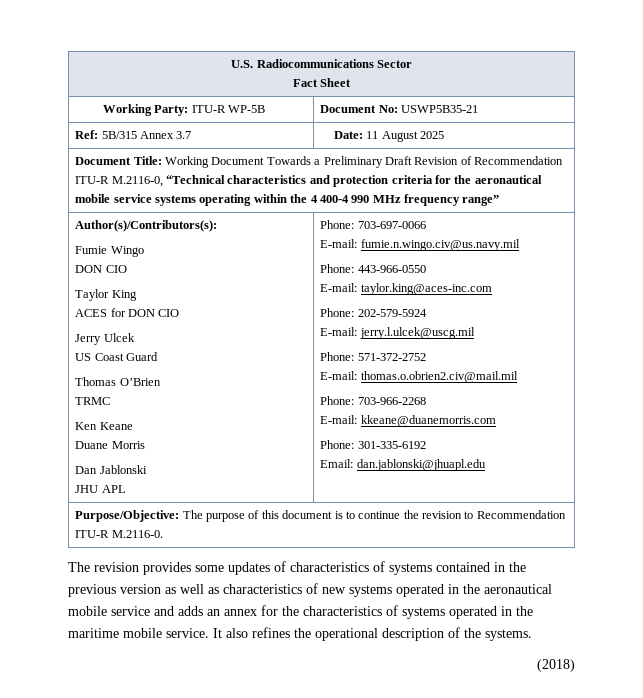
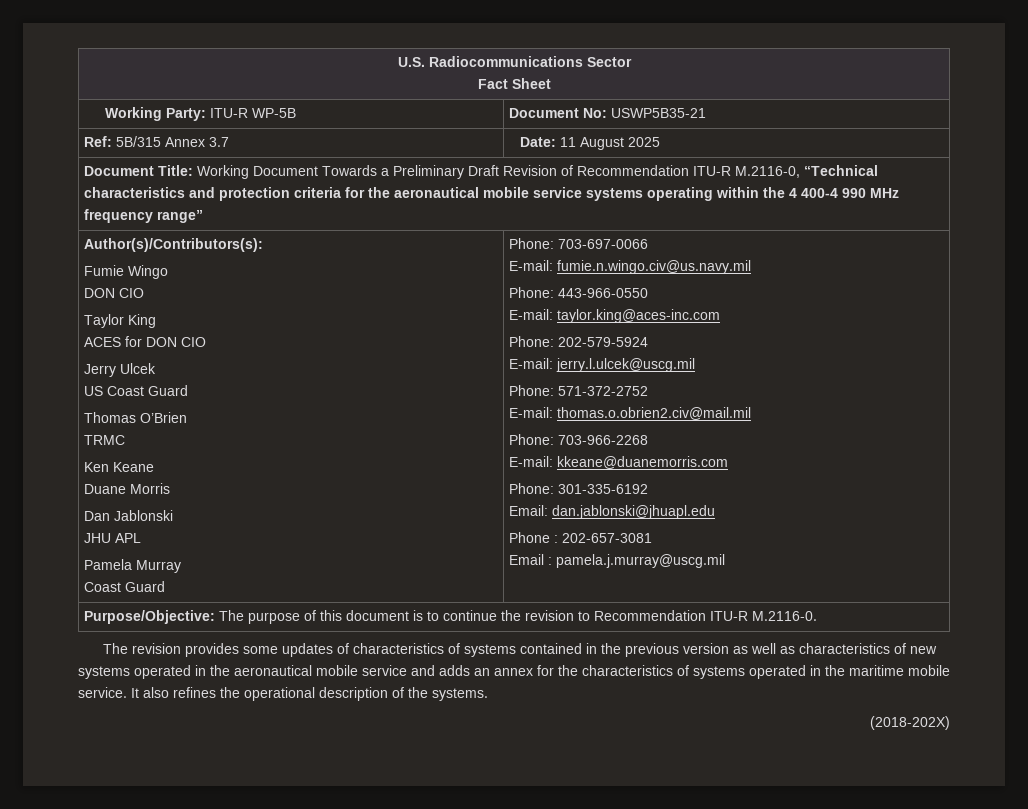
(126, 489) none -> [84,559,182,573] [84,581,166,592] // Pamela Murray // Coast Guard
(486, 465) none -> [509,532,653,543] [509,554,726,568] // Phone : 202-657-3081 // Email : pamela.j.murray@uscg.mil
[537,659,575,672] (2018) -> [870,716,950,730] (2018-202X)

